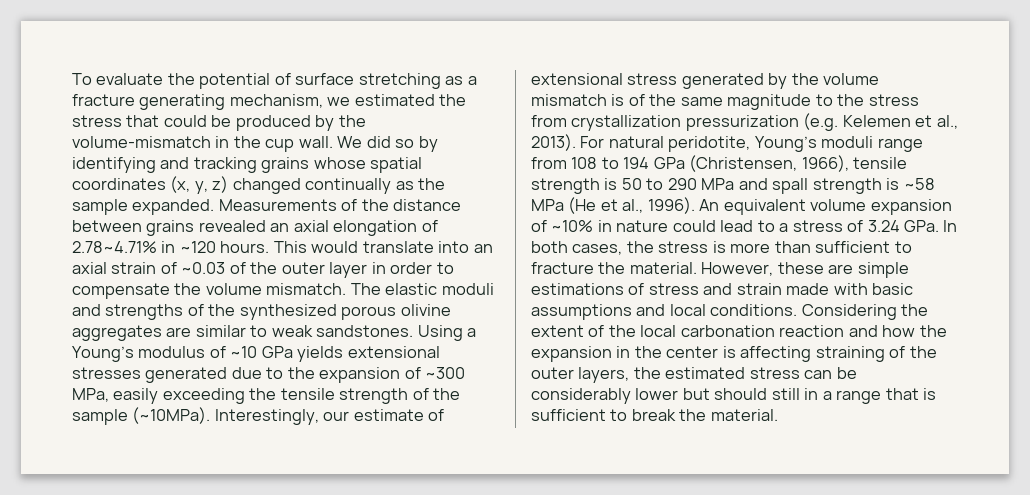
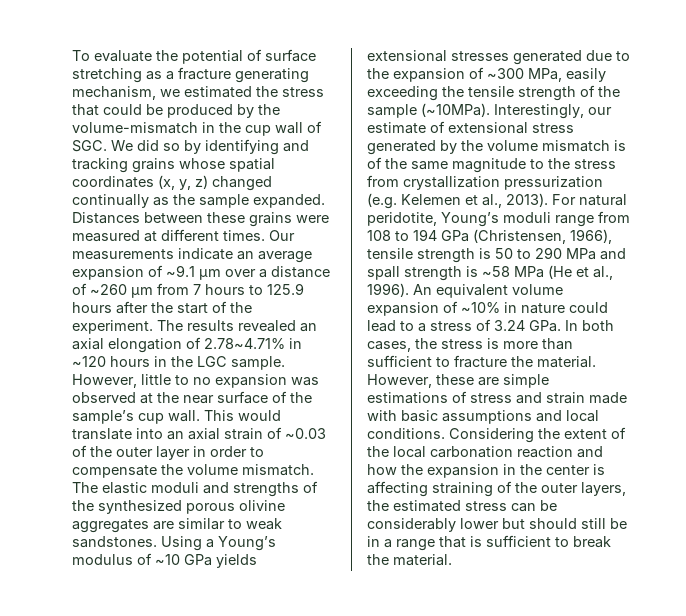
[298,136,333,148] wall. -> [275,121,322,134] [72,140,107,152] wall of SGC.
[218,199,462,211] [72,220,195,236] Measurements of the distance between grains -> [72,212,329,227] [72,229,295,242] [72,248,312,263] [72,265,330,280] [72,283,304,298] [72,301,252,314] [72,320,234,334] Distances between these grains were measured at different times. Our measurements indicate an average expansion of ~9.1 µm over a distance of ~260 µm from 7 hours to 125.9 hours after the start of the experiment. The results
[220,241,270,253] hours. -> [110,356,285,370] [72,374,319,388] [72,391,312,404] [72,410,200,424] hours in the LGC sample. However, little to no expansion was observed at the near surface of the sample’s cup wall.
(800, 394) none -> [610,518,627,529] be

